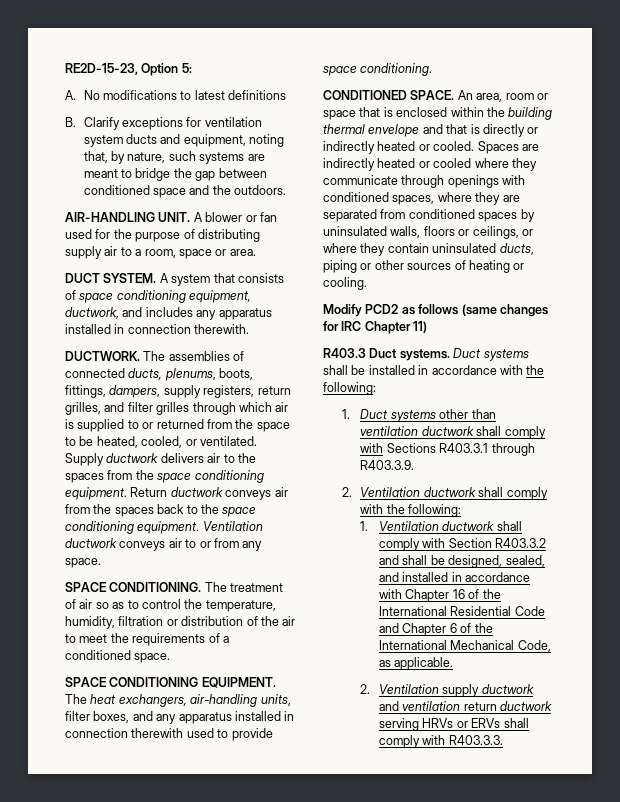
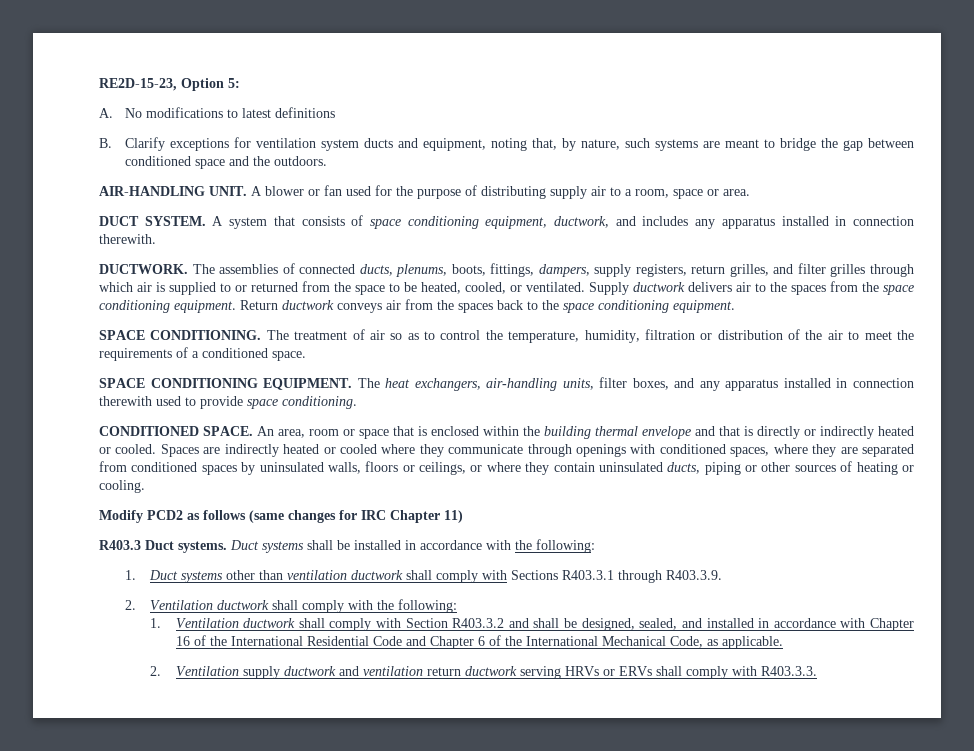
[202,521,263,531] [65,538,263,551] [65,558,101,568] Ventilation ductwork conveys air to or from any space. -> (735, 306) none

